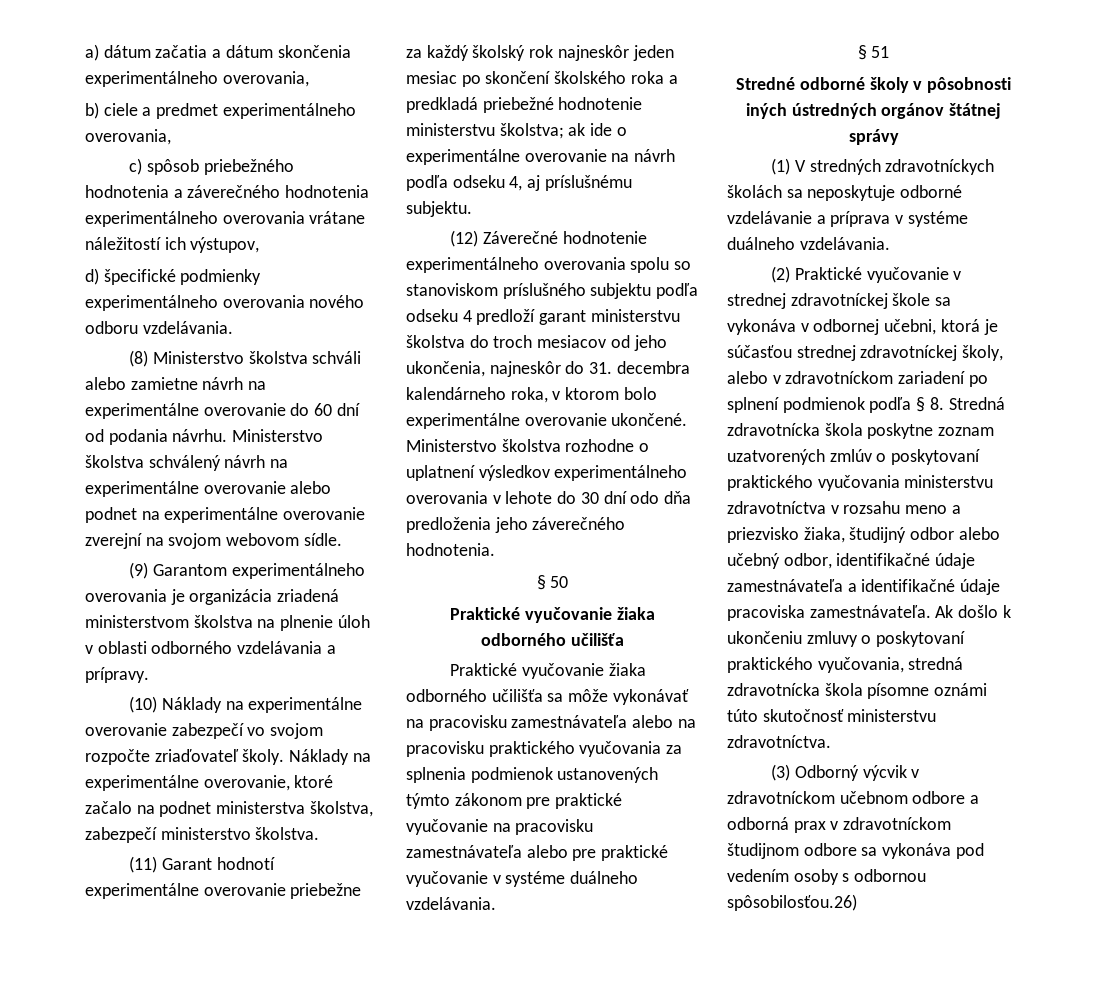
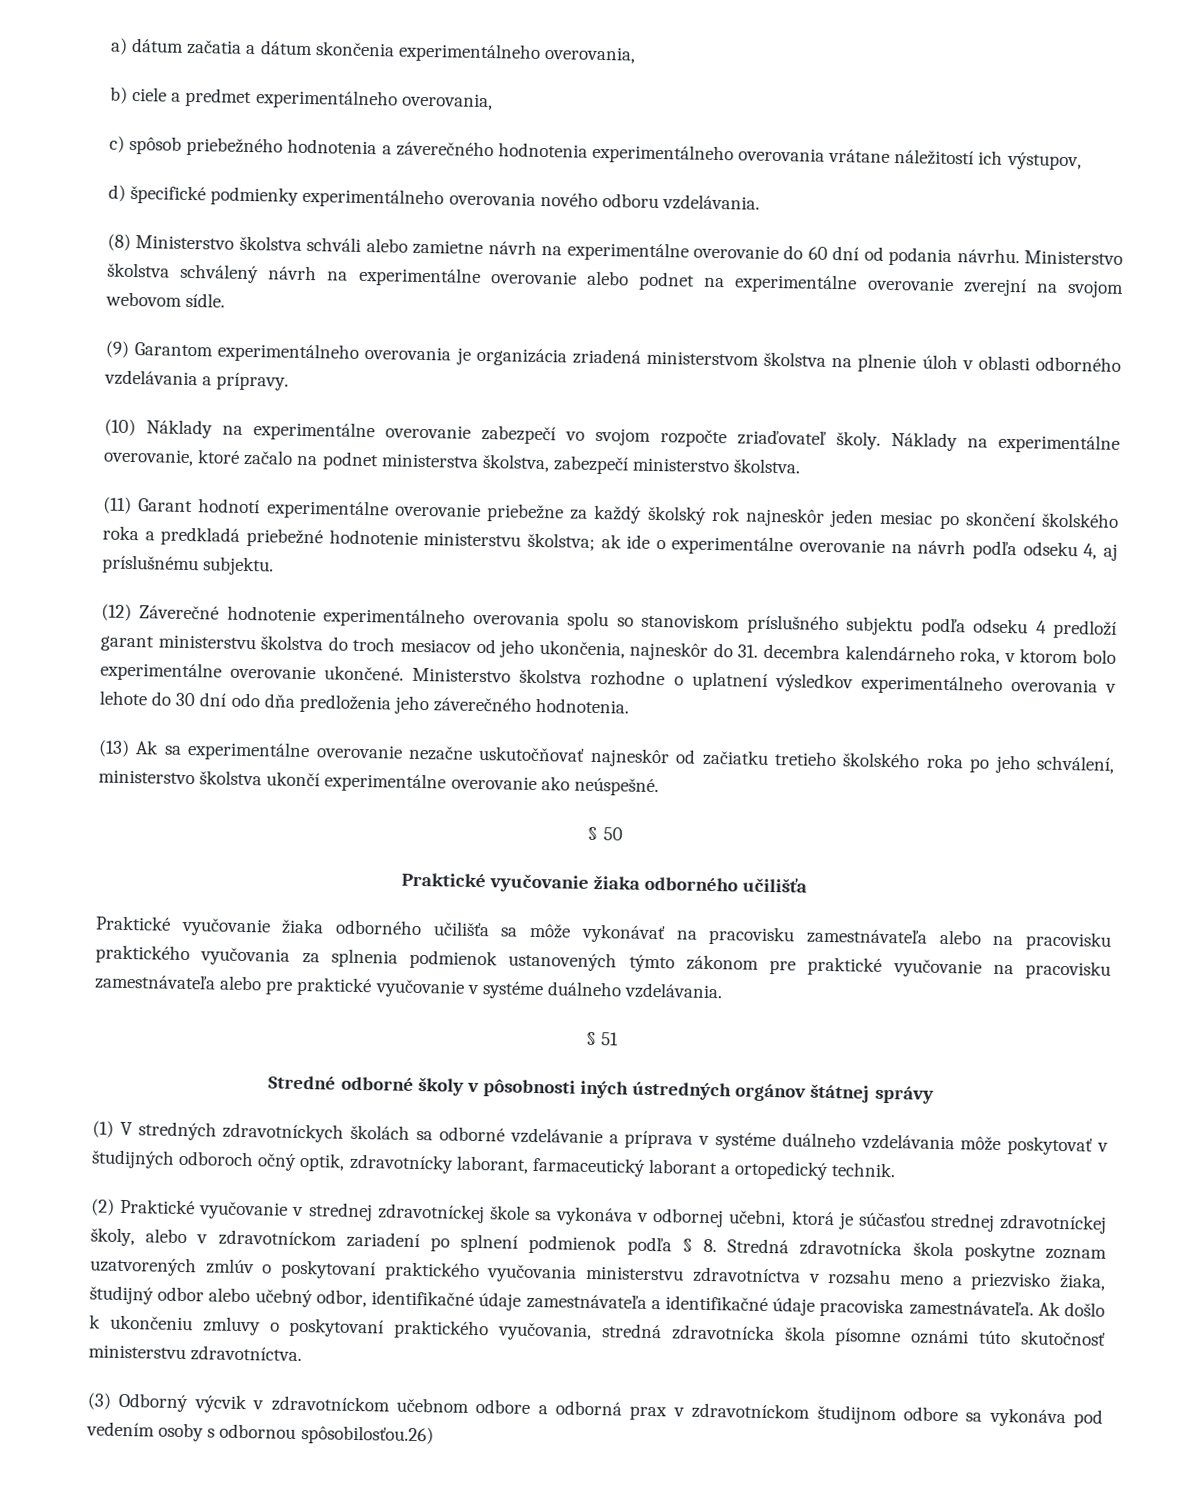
(495, 549) none -> [98,739,1115,774] [98,769,659,797] // (13) Ak sa experimentálne overovanie nezačne uskutočňovať najneskôr od začiatku tretieho školského roka po jeho schválení, ministerstvo školstva ukončí experimentálne overovanie ako neúspešné.
[807,185,896,201] neposkytuje -> (434, 1135) none
[799,237,890,250] vzdelávania. -> [860,1133,1109,1156] [91,1149,897,1181] vzdelávania môže poskytovať v študijných odboroch očný optik, zdravotnícky laborant, farmaceutický laborant a ortopedický technik.

